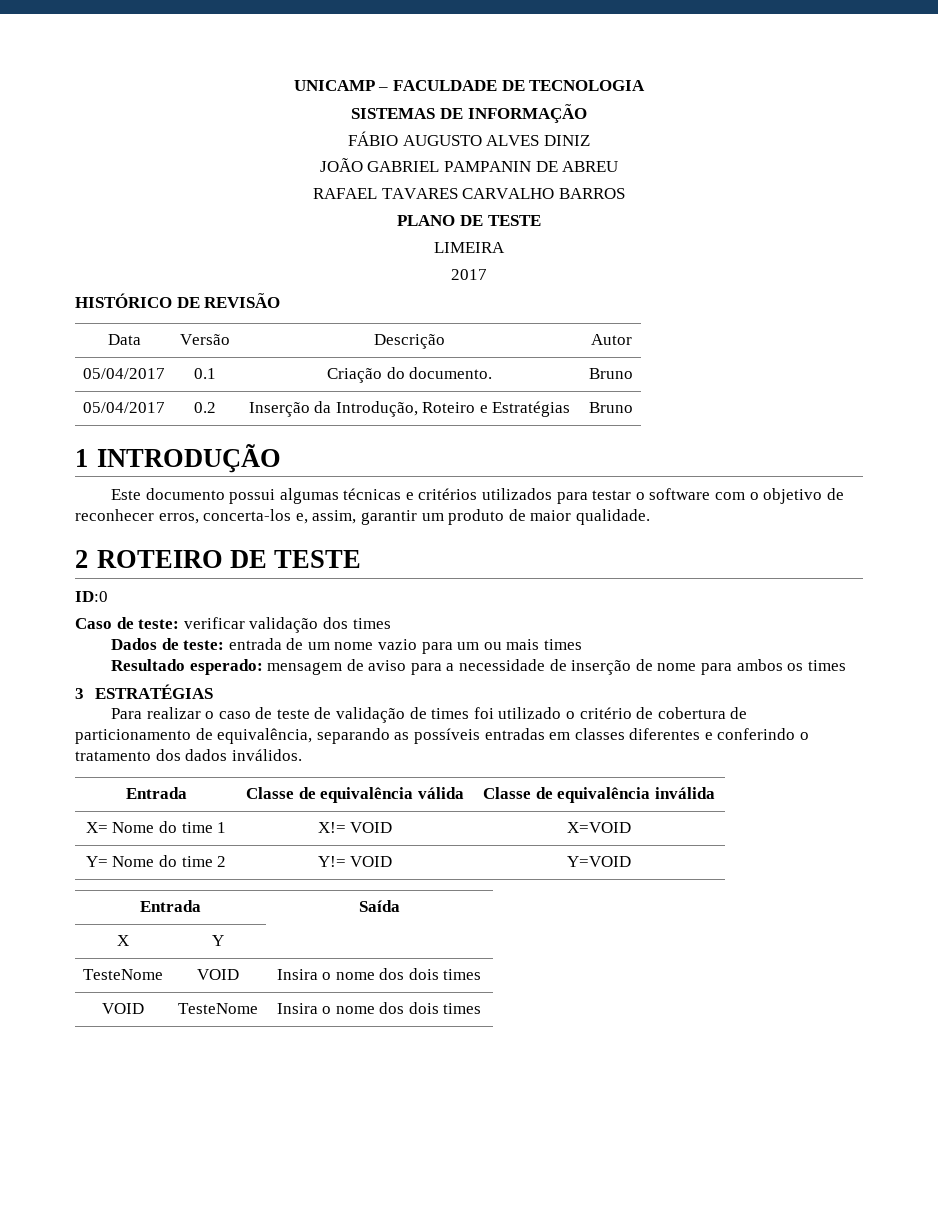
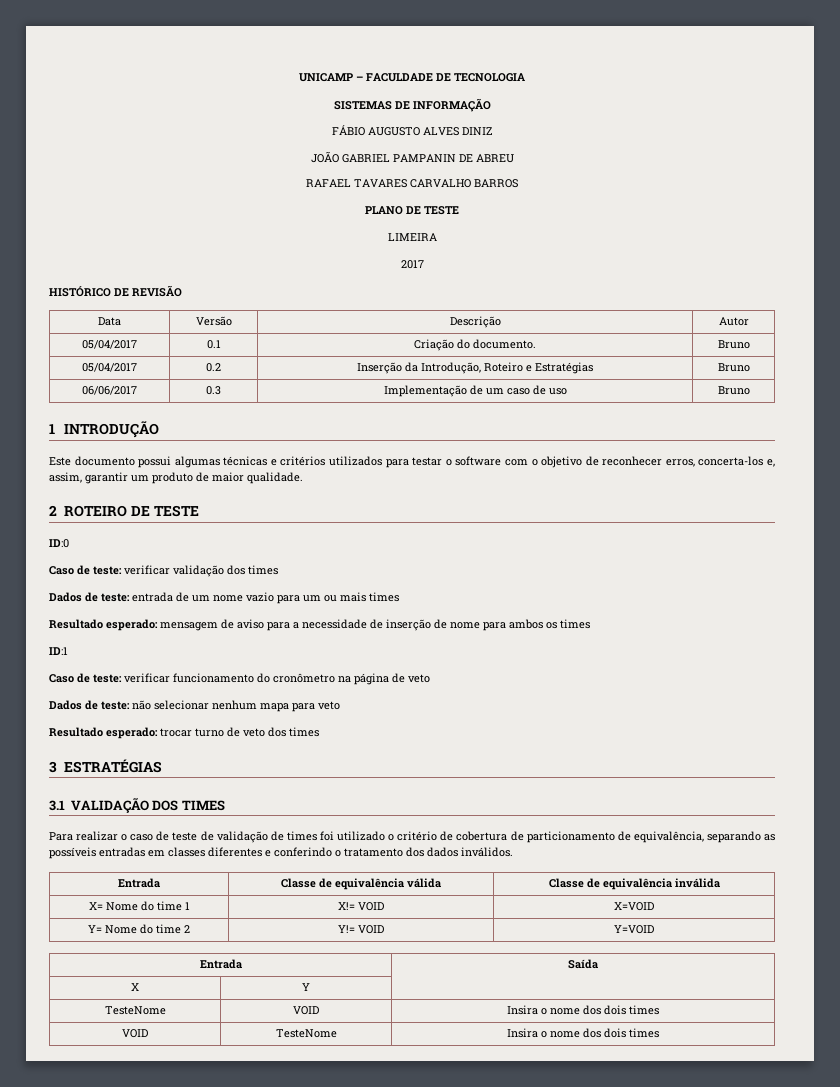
(633, 407) none -> [82,386,137,395] [206,386,221,395] [383,385,567,397] [717,386,750,395] // 06/06/2017 | 0.3 | Implementação de um caso de uso | Bruno
[75,684,214,699] 3 ESTRATÉGIAS -> [49,647,68,655] [49,673,430,685] [49,700,340,712] [49,727,319,739] [49,759,163,773] [49,798,225,813] ID:1 // Caso de teste: verificar funcionamento do cronômetro na página de veto // Dados de teste: não selecionar nenhum mapa para veto // Resultado esperado: trocar turno de veto dos times // 3 ESTRATÉGIAS // 3.1 VALIDAÇÃO DOS TIMES

